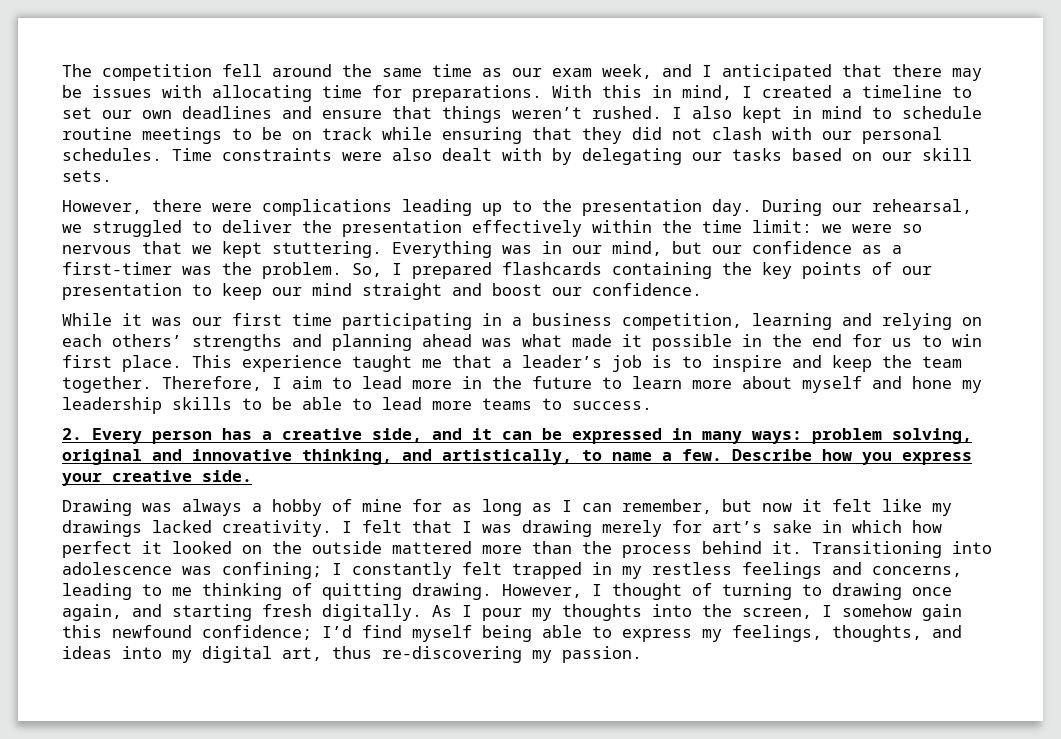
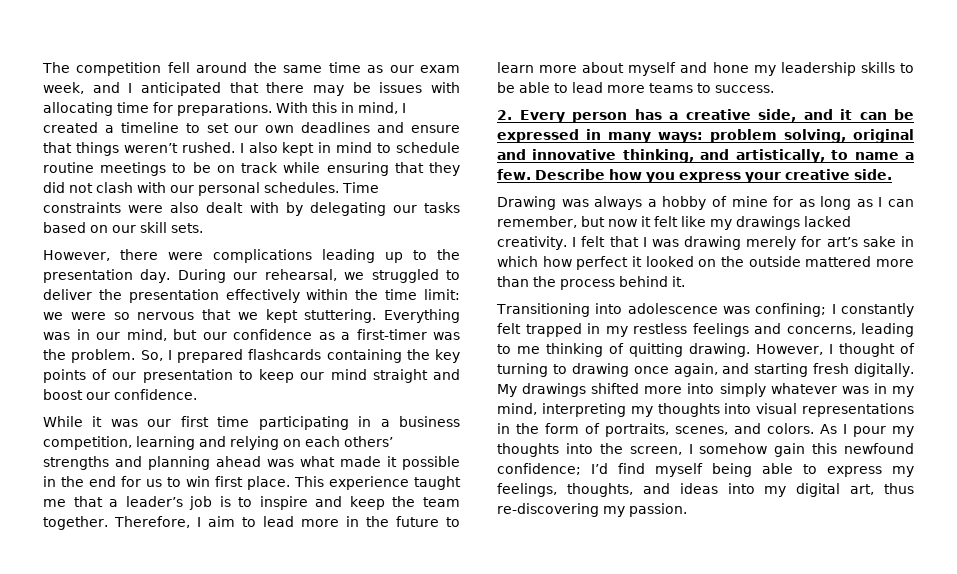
(802, 547) none -> (685, 281) //
(422, 612) none -> [497,383,914,397] [497,403,914,417] [497,423,814,437] My drawings shifted more into simply whatever was in my mind, interpreting my thoughts into visual representations in the form of portraits, scenes, and colors.

